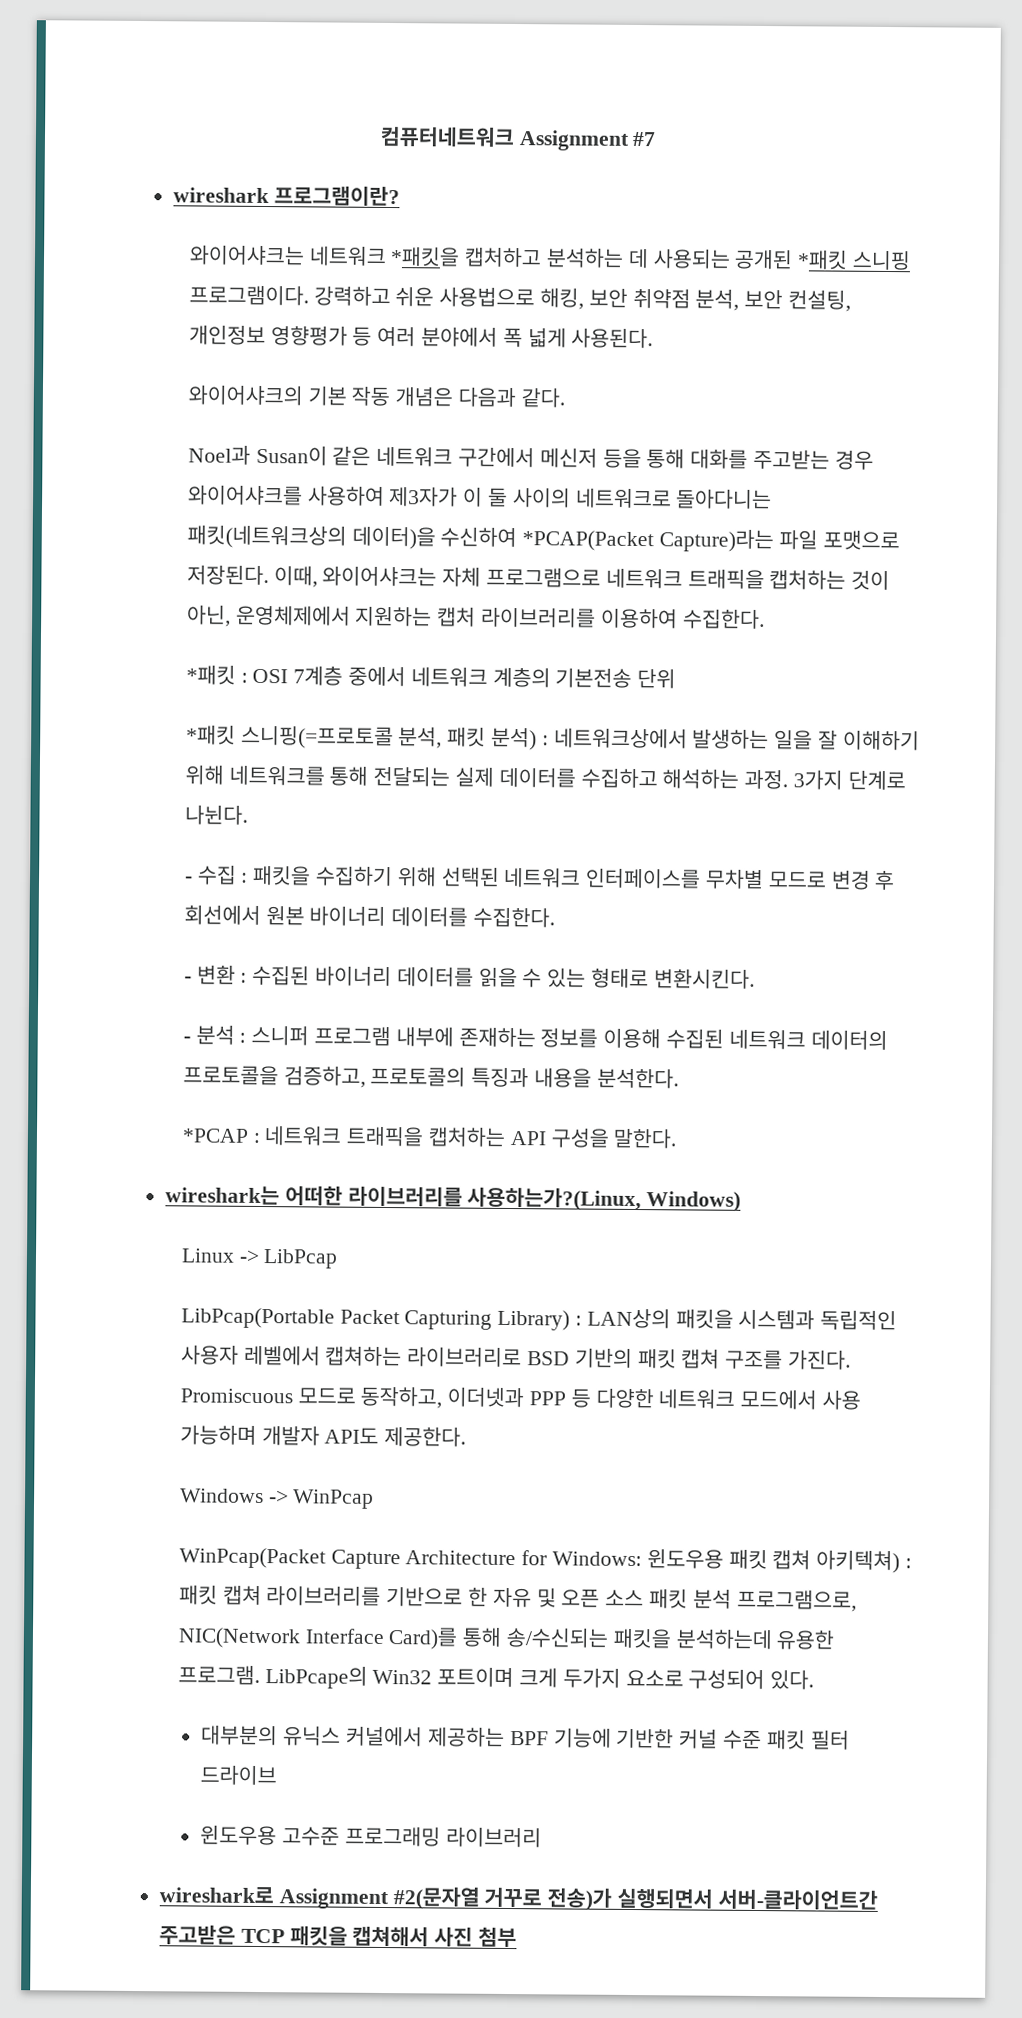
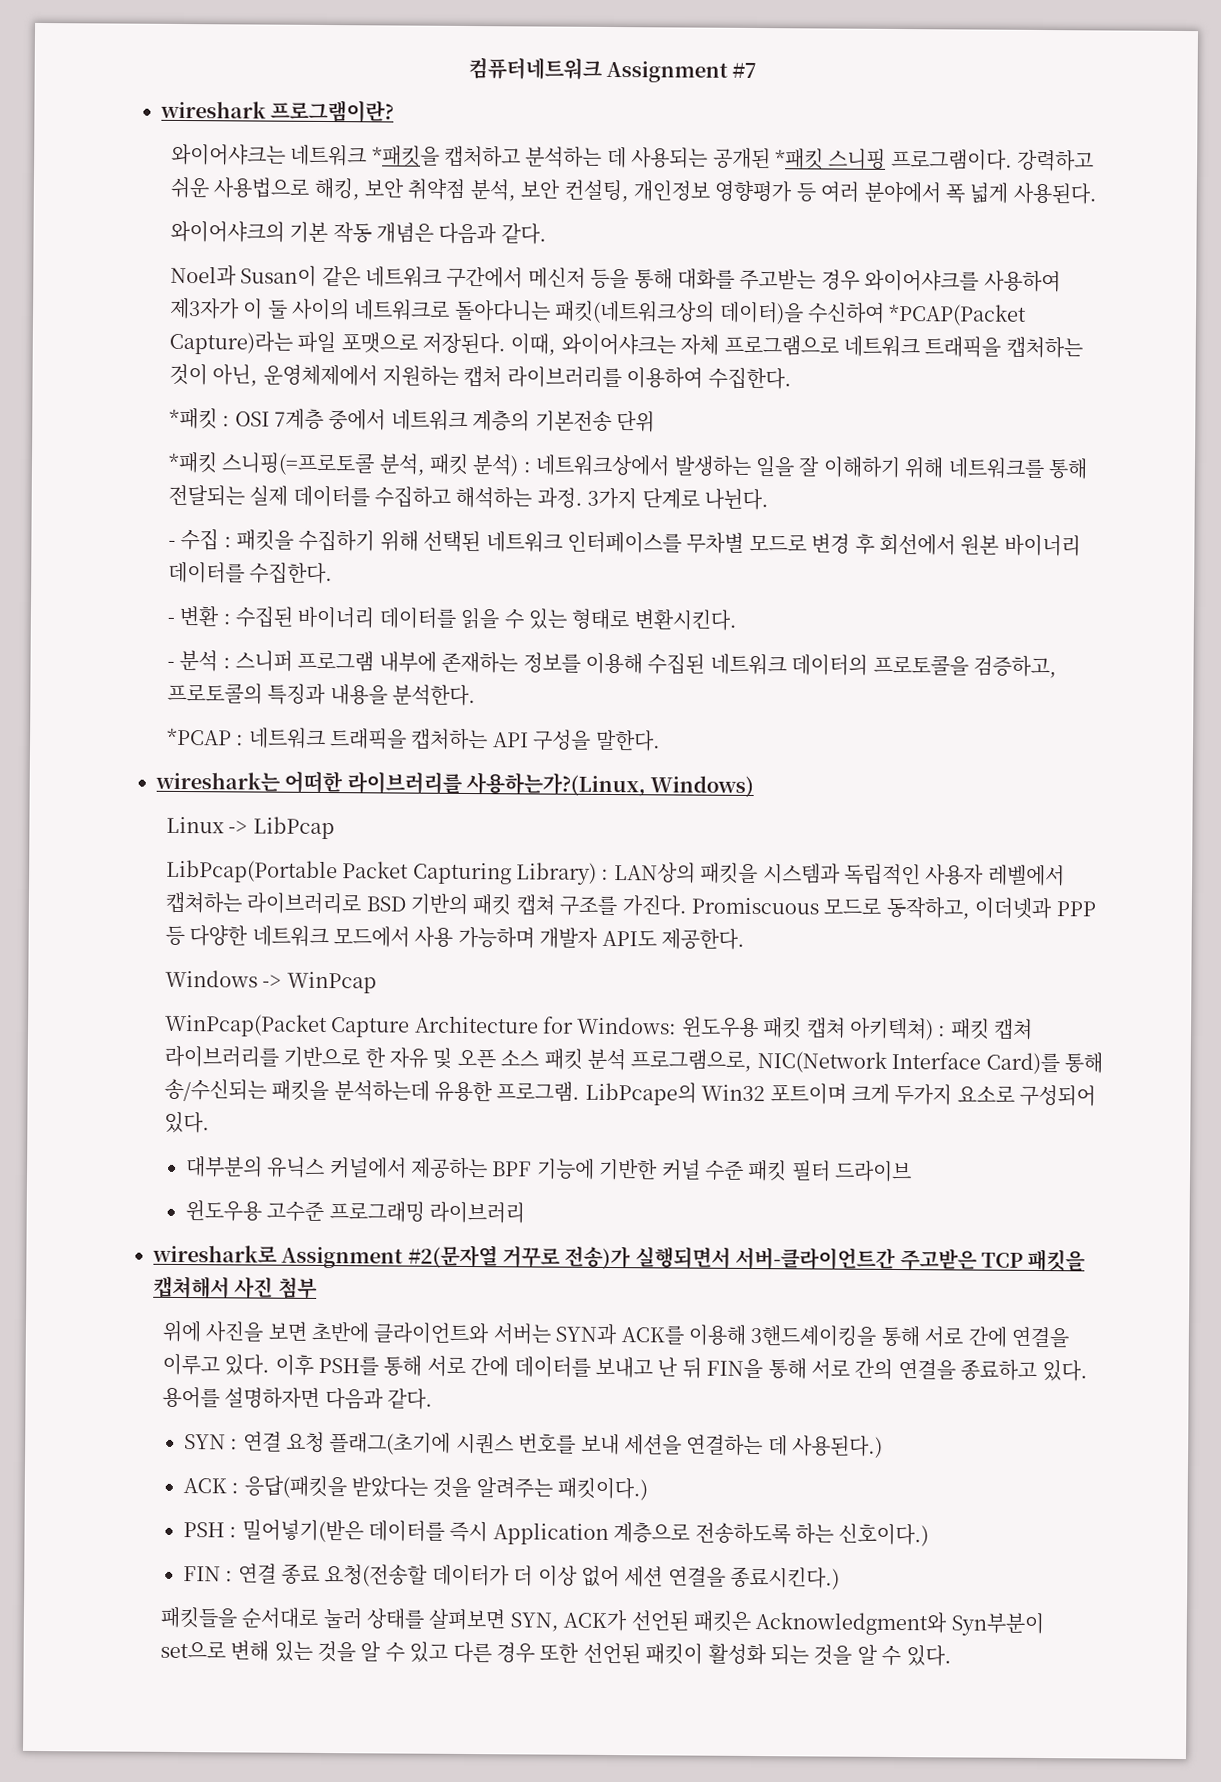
(518, 1937) none -> [161,1320,1069,1348] [161,1353,1088,1382] [161,1386,433,1410] [183,1431,884,1458] [182,1475,649,1501] [182,1519,930,1547] [182,1563,841,1590] [159,1606,1044,1637] [159,1640,952,1667] // 위에 사진을 보면 초반에 클라이언트와 서버는 SYN과 ACK를 이용해 3핸드셰이킹을 통해 서로 간에 연결을 이루고 있다. 이후 PSH를 통해 서로 간에 데이터를 보내고 난 뒤 FIN을 통해 서로 간의 연결을 종료하고 있다. 용어를 설명하자면 다음과 같다. // SYN : 연결 요청 플래그(초기에 시퀀스 번호를 보내 세션을 연결하는 데 사용된다.) // ACK : 응답(패킷을 받았다는 것을 알려주는 패킷이다.) // PSH : 밀어넣기(받은 데이터를 즉시 Application 계층으로 전송하도록 하는 신호이다.) // FIN : 연결 종료 요청(전송할 데이터가 더 이상 없어 세션 연결을 종료시킨다.) // 패킷들을 순서대로 눌러 상태를 살펴보면 SYN, ACK가 선언된 패킷은 Acknowledgment와 Syn부분이 set으로 변해 있는 것을 알 수 있고 다른 경우 또한 선언된 패킷이 활성화 되는 것을 알 수 있다.

